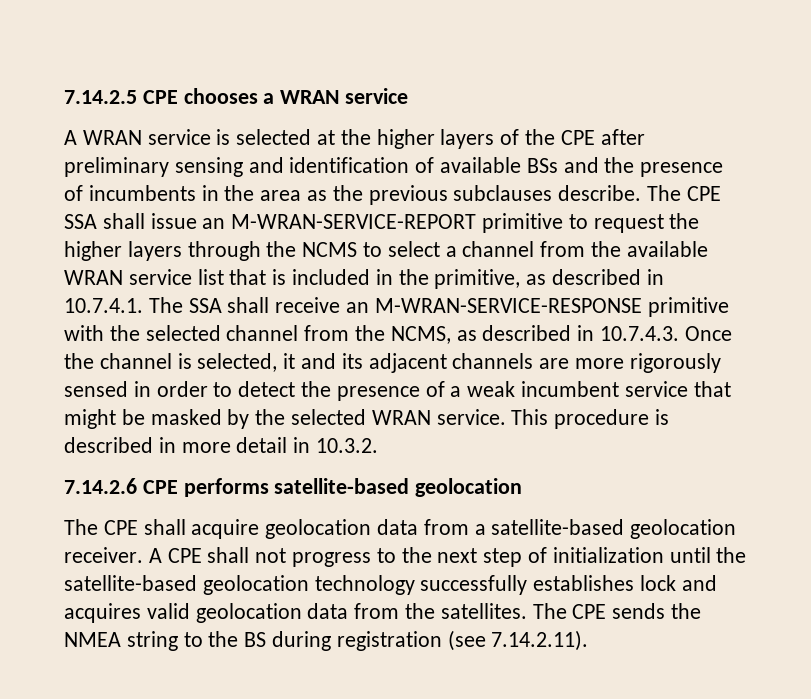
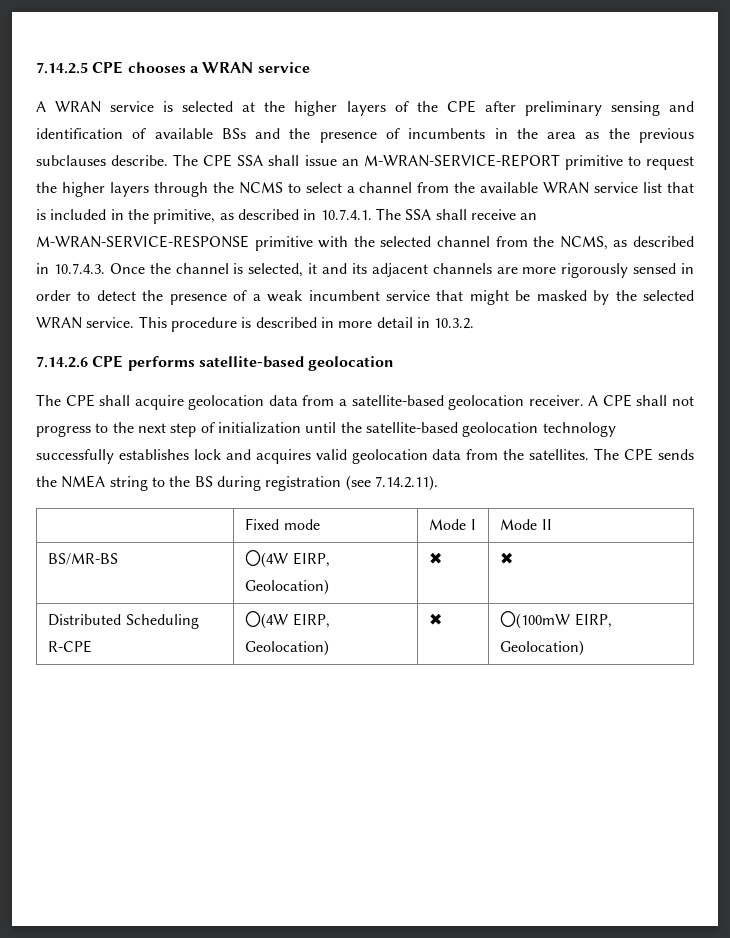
(589, 640) none -> [245,518,320,530] [429,519,476,530] [500,519,552,530] [48,553,119,565] [245,550,330,568] [245,579,330,595] [429,552,443,564] [500,552,514,564] [48,614,199,629] [48,640,93,653] [245,611,330,629] [245,640,330,656] [429,613,443,625] [500,611,612,629] [500,640,585,656] // | Fixed mode | Mode I | Mode II // BS/MR-BS | 〇(4W EIRP, Geolocation) | ✖ | ✖ // Distributed Scheduling R-CPE | 〇(4W EIRP, Geolocation) | ✖ | 〇(100mW EIRP, Geolocation)

